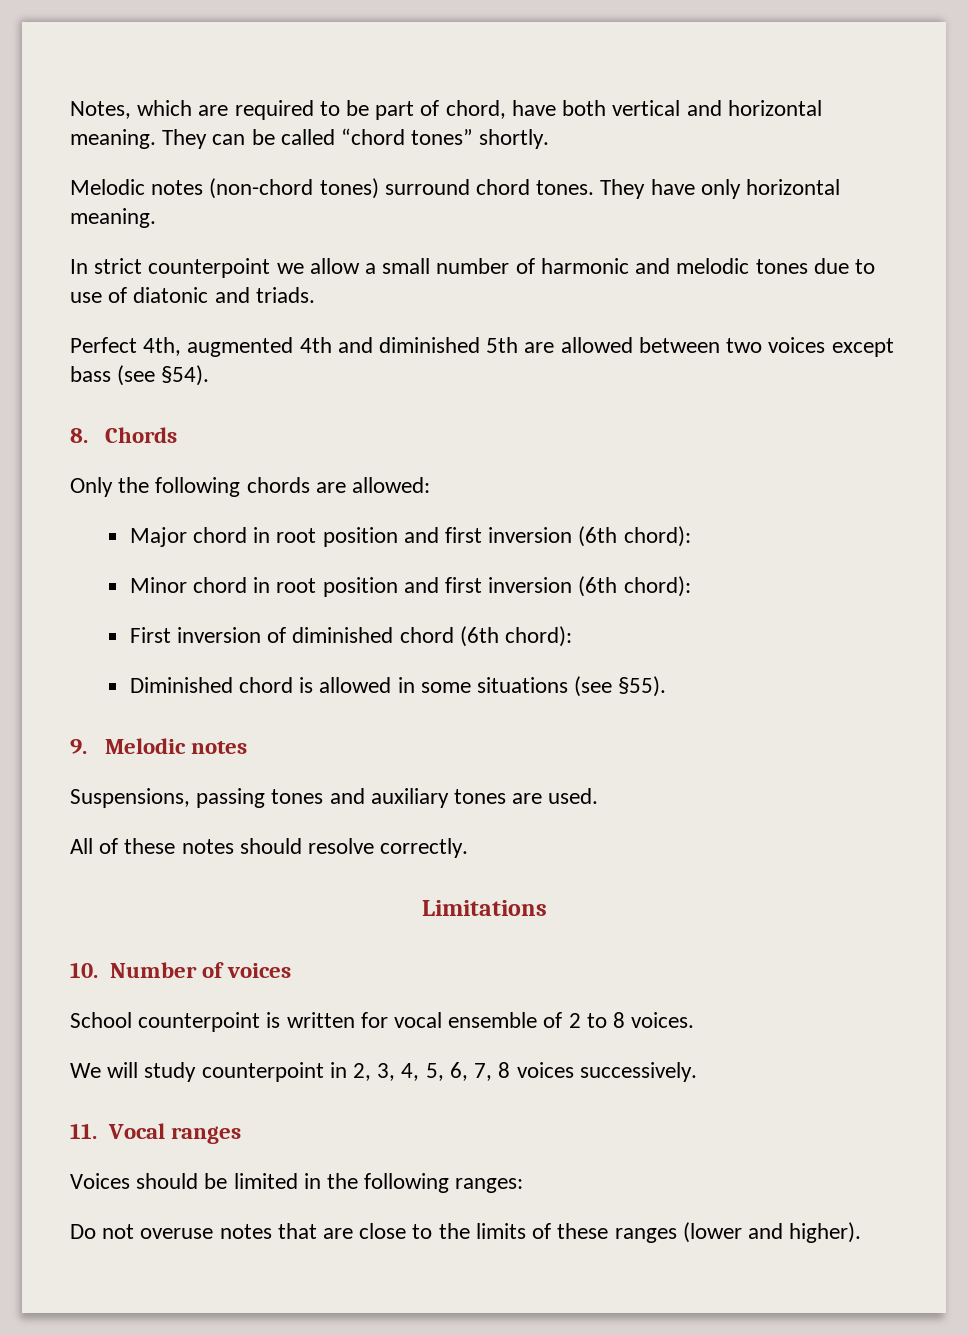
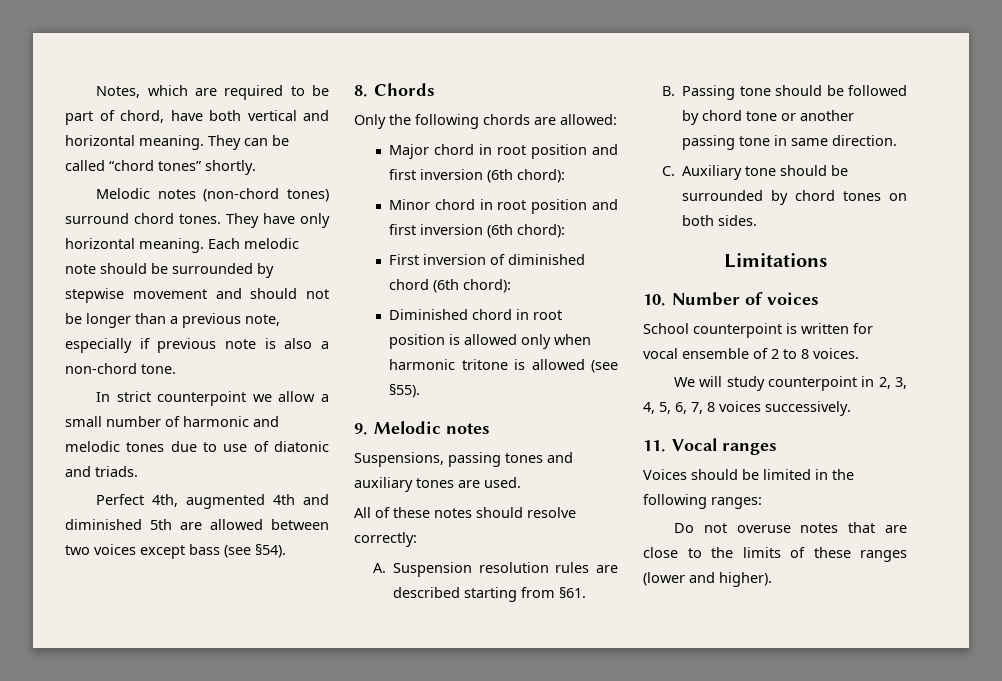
(156, 218) none -> [208,238,299,249] [65,263,274,278] [65,288,329,303] [65,313,280,328] [65,338,329,353] [65,363,176,374] Each melodic note should be surrounded by stepwise movement and should not be longer than a previous note, especially if previous note is also a non-chord tone.
[299,677,569,693] is allowed in some situations -> [516,309,563,320] [389,334,592,349] [389,359,585,370] in root position is allowed only when harmonic tritone is allowed
[380,838,469,858] correctly. -> [354,532,417,547] [373,562,618,577] [393,587,587,602] [662,85,907,100] [682,110,855,125] [682,135,898,150] [662,165,849,180] [682,190,907,205] [682,215,758,226] correctly: // A. Suspension resolution rules are described starting from §61. // B. Passing tone should be followed by chord tone or another passing tone in same direction. // C. Auxiliary tone should be surrounded by chord tones on both sides.

